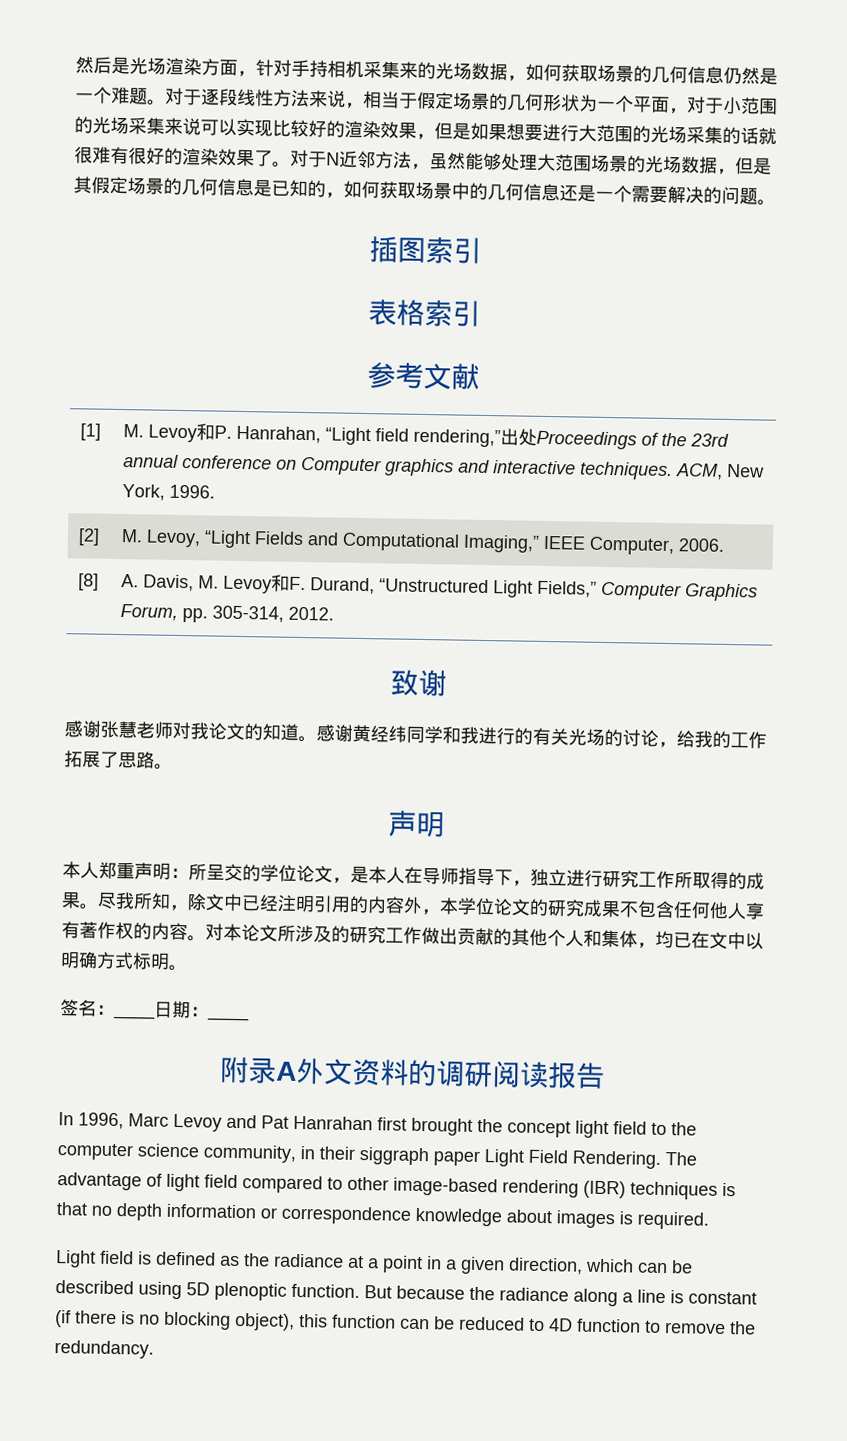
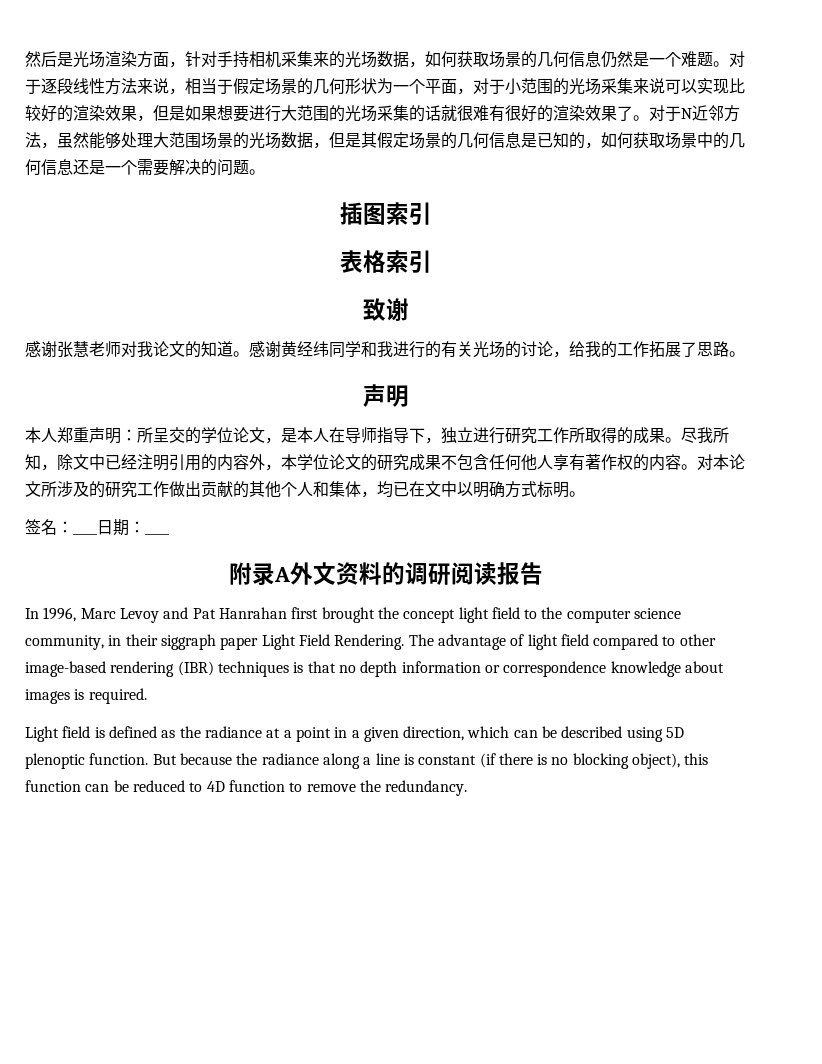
[367,362,480,390] [80,423,102,441] [123,423,730,450] [123,454,766,481] [122,484,216,501] [78,528,101,546] [121,529,726,556] [78,573,100,591] [121,574,759,602] [120,604,335,623] // 参考文献 // [1] | M. Levoy和P. Hanrahan, “Light field rendering,”出处Proceedings of the 23rd annual conference on Computer graphics and interactive techniques. ACM, New York, 1996. // [2] | M. Levoy, “Light Fields and Computational Imaging,” IEEE Computer, 2006. // [8] | A. Davis, M. Levoy和F. Durand, “Unstructured Light Fields,” Computer Graphics Forum, pp. 305-314, 2012. -> (432, 261) none

